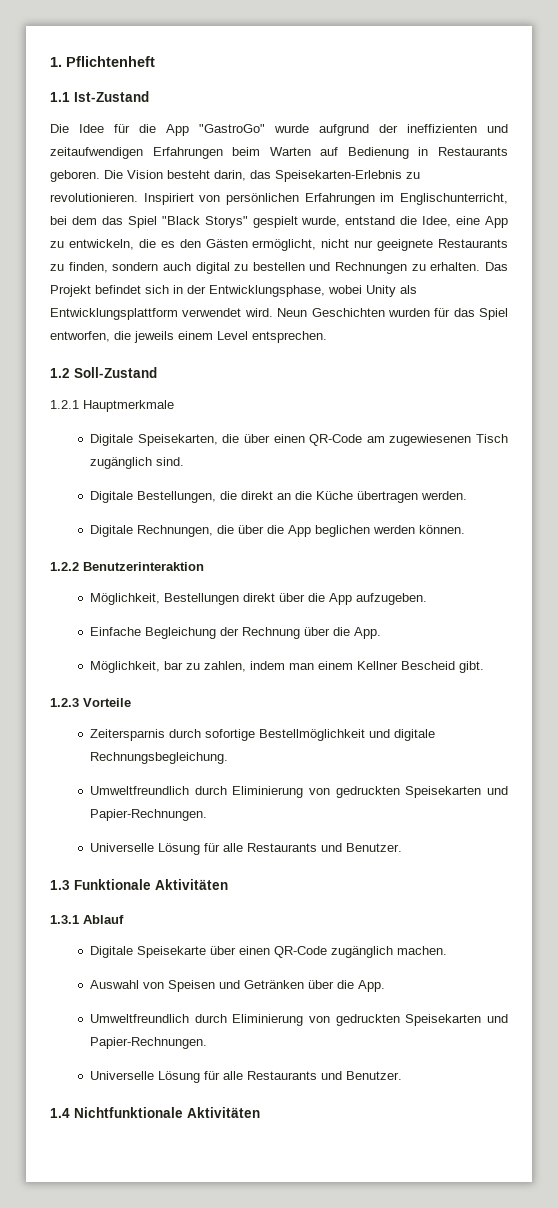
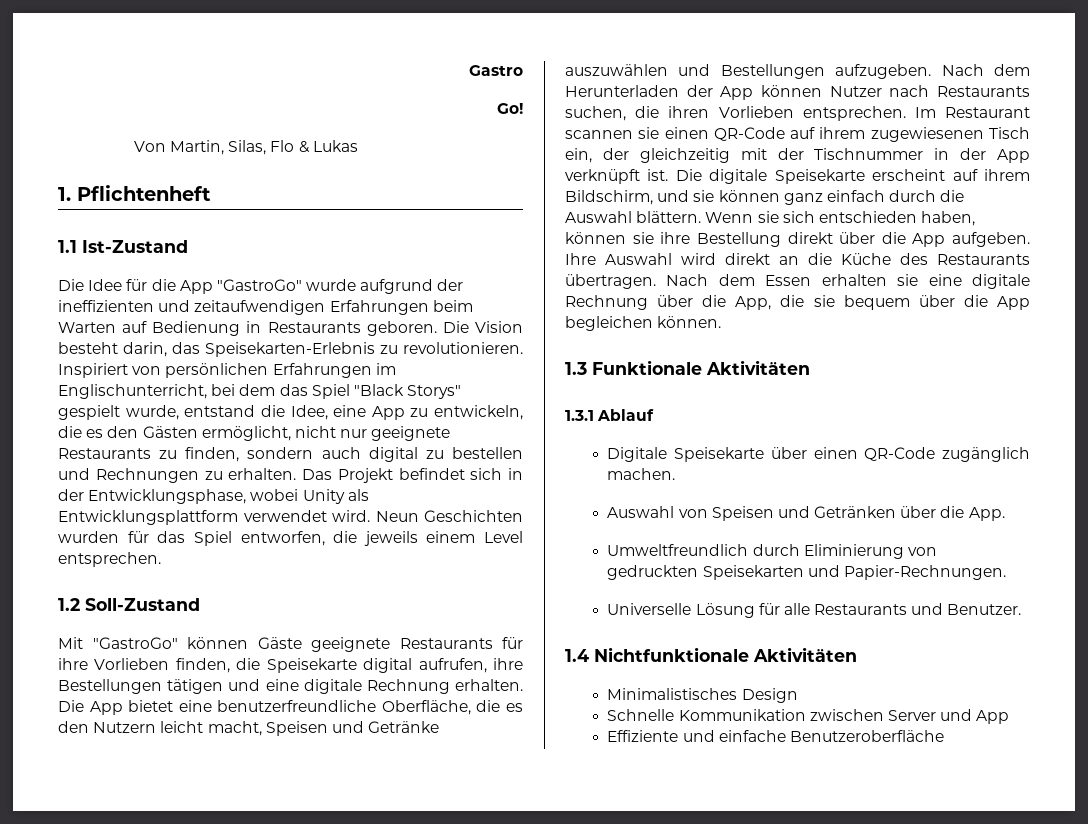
(50, 62) none -> [469,65,523,76] [497,103,523,114] [133,140,358,155] Gastro // Go! // Von Martin, Silas, Flo & Lukas //
[50,400,174,412] [90,434,509,446] [90,457,185,469] [90,491,468,503] [90,525,416,537] 1.2.1 Hauptmerkmale // Digitale Speisekarten, die über einen QR-Code am zugewiesenen Tisch zugänglich sind. // Digitale Bestellungen, die direkt an die Küche übertragen werden. // Digitale Rechnungen, die über die App beglichen werden -> [58,637,523,652] [58,658,523,673] [58,679,523,694] [58,700,523,715] [58,721,440,736] [565,64,1030,79] [565,85,1030,100] [565,106,1030,121] [565,127,1030,142] [565,148,1030,163] [565,169,1030,184] [565,190,965,205] [565,211,976,226] [565,232,1030,247] [565,253,1030,265] [565,274,1030,289] [565,295,1030,310] [565,316,653,331] Mit "GastroGo" können Gäste geeignete Restaurants für ihre Vorlieben finden, die Speisekarte digital aufrufen, ihre Bestellungen tätigen und eine digitale Rechnung erhalten. Die App bietet eine benutzerfreundliche Oberfläche, die es den Nutzern leicht macht, Speisen und Getränke auszuwählen und Bestellungen aufzugeben. Nach dem Herunterladen der App können Nutzer nach Restaurants suchen, die ihren Vorlieben entsprechen. Im Restaurant scannen sie einen QR-Code auf ihrem zugewiesenen Tisch ein, der gleichzeitig mit der Tischnummer in der App verknüpft ist. Die digitale Speisekarte erscheint auf ihrem Bildschirm, und sie können ganz einfach durch die Auswahl blättern. Wenn sie sich entschieden haben, können sie ihre Bestellung direkt über die App aufgeben. Ihre Auswahl wird direkt an die Küche des Restaurants übertragen. Nach dem Essen erhalten sie eine digitale Rechnung über die App, die sie bequem über die App begleichen
[50,562,204,571] [90,593,428,605] [90,627,382,639] [90,661,485,673] [50,698,131,707] [90,729,436,741] [90,752,229,764] [90,786,509,798] [90,809,208,821] [90,843,403,855] // 1.2.2 Benutzerinteraktion // Möglichkeit, Bestellungen direkt über die App aufzugeben. // Einfache Begleichung der Rechnung über die App. // Möglichkeit, bar zu zahlen, indem man einem Kellner Bescheid gibt. // 1.2.3 Vorteile // Zeitersparnis durch sofortige Bestellmöglichkeit und digitale Rechnungsbegleichung. // Umweltfreundlich durch Eliminierung von gedruckten Speisekarten und Papier-Rechnungen. // Universelle Lösung für alle Restaurants und Benutzer. -> (722, 322) none
(260, 1112) none -> [607,688,798,703] [607,709,1010,724] [607,730,944,742] // Minimalistisches Design // Schnelle Kommunikation zwischen Server und App // Effiziente und einfache Benutzeroberfläche

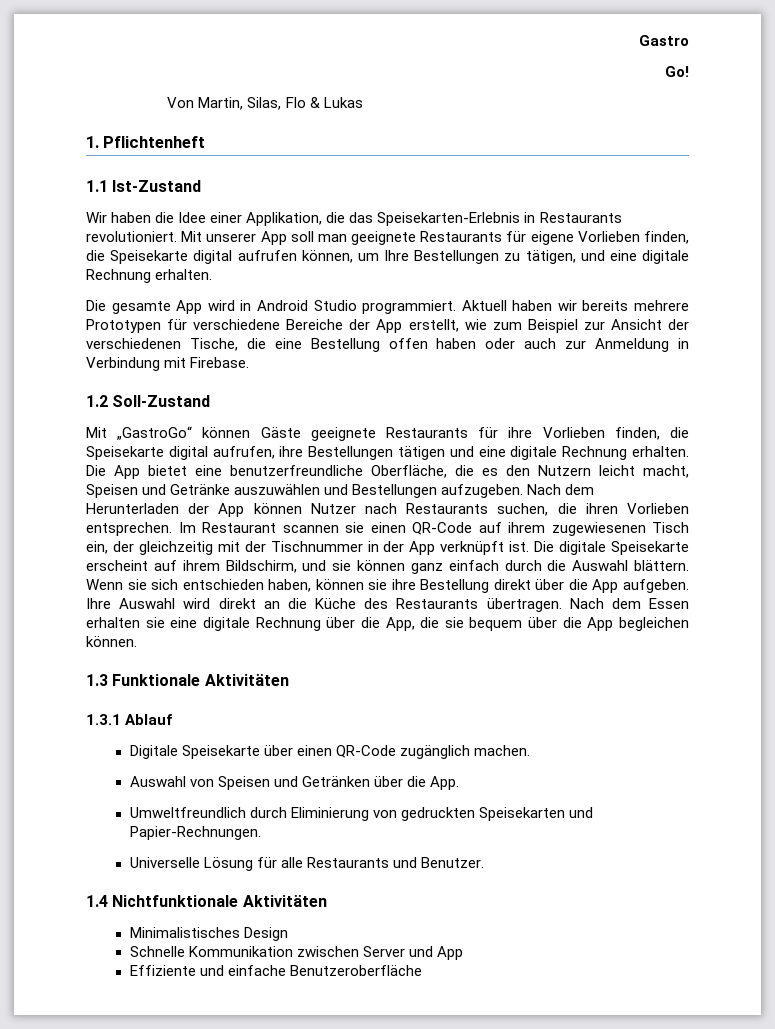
[58,279,464,294] [58,300,473,315] [58,321,523,336] [58,342,523,357] [58,363,396,378] [58,384,462,399] [58,405,523,420] [58,426,451,441] [58,447,523,462] [58,468,523,483] [58,489,369,504] [58,510,523,525] [58,531,523,546] [58,552,161,567] Die Idee für die App "GastroGo" wurde aufgrund der ineffizienten und zeitaufwendigen Erfahrungen beim Warten auf Bedienung in Restaurants geboren. Die Vision besteht darin, das Speisekarten-Erlebnis zu revolutionieren. Inspiriert von persönlichen Erfahrungen im Englischunterricht, bei dem das Spiel "Black Storys" gespielt wurde, entstand die Idee, eine App zu entwickeln, die es den Gästen ermöglicht, nicht nur geeignete Restaurants zu finden, sondern auch digital zu bestellen und Rechnungen zu erhalten. Das Projekt befindet sich in der Entwicklungsphase, wobei Unity als Entwicklungsplattform verwendet wird. Neun Geschichten wurden für das Spiel entworfen, die jeweils einem Level entsprechen. -> [86,212,622,226] [86,231,689,245] [86,250,689,264] [86,269,213,283] [86,300,689,314] [86,319,689,333] [86,338,690,352] [86,357,250,371] Wir haben die Idee einer Applikation, die das Speisekarten-Erlebnis in Restaurants revolutioniert. Mit unserer App soll man geeignete Restaurants für eigene Vorlieben finden, die Speisekarte digital aufrufen können, um Ihre Bestellungen zu tätigen, und eine digitale Rechnung erhalten. // Die gesamte App wird in Android Studio programmiert. Aktuell haben wir bereits mehrere Prototypen für verschiedene Bereiche der App erstellt, wie zum Beispiel zur Ansicht der verschiedenen Tische, die eine Bestellung offen haben oder auch zur Anmeldung in Verbindung mit Firebase.
[92,637,178,649] "GastroGo" -> [117,426,193,440] „GastroGo“

